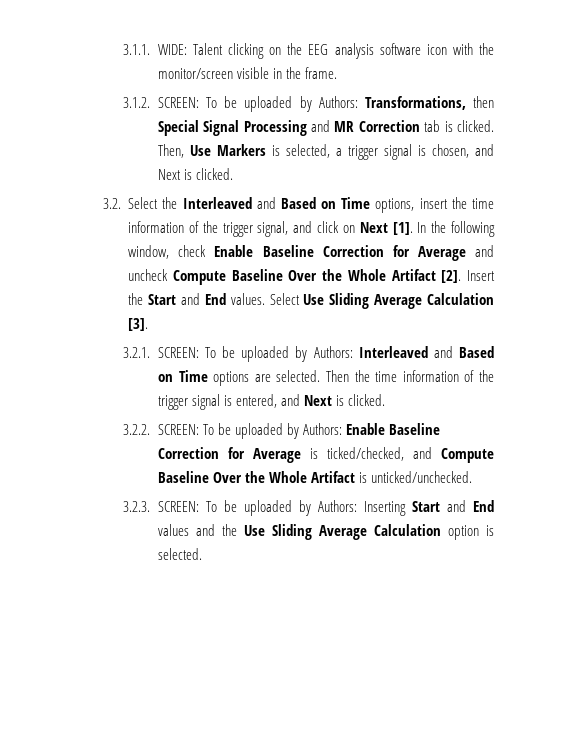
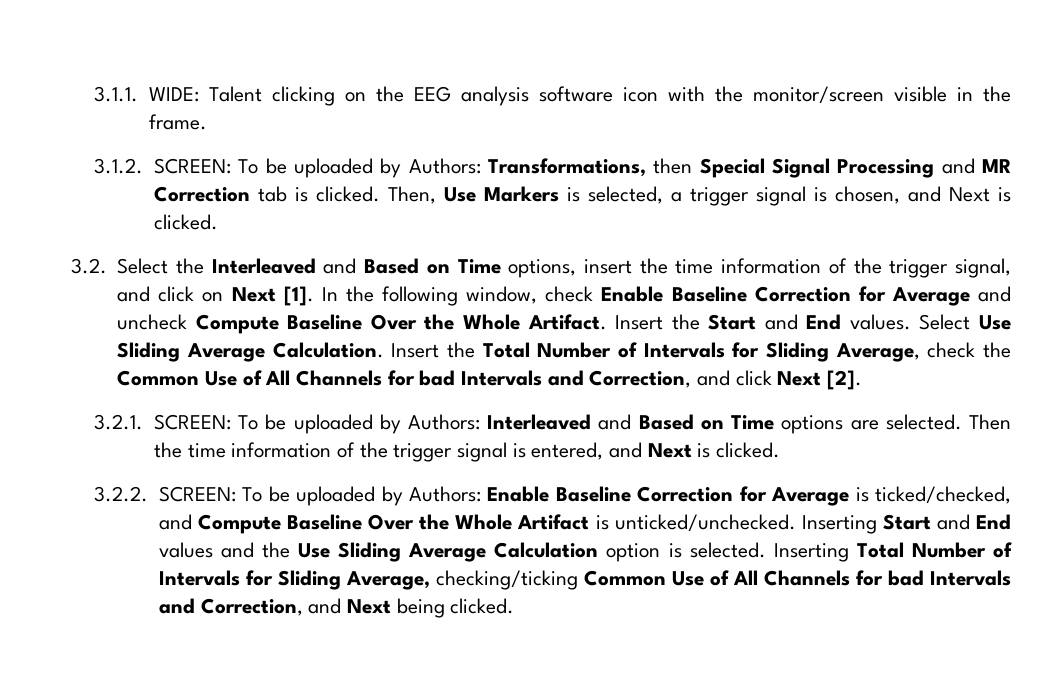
[391,269,462,283] Artifact [2]. -> [527,314,607,330] Artifact.
[427,293,494,305] [128,318,149,331] Calculation [3]. -> [272,342,1011,362] [117,370,862,390] Calculation. Insert the Total Number of Intervals for Sliding Average, check the Common Use of All Channels for bad Intervals and Correction, and click Next [2].
[123,500,357,516] // 3.2.3. SCREEN: To be uploaded by Authors: -> (796, 523) none
(202, 554) none -> [773,542,1013,562] [158,570,1012,590] [158,598,515,618] Inserting Total Number of Intervals for Sliding Average, checking/ticking Common Use of All Channels for bad Intervals and Correction, and Next being clicked.

